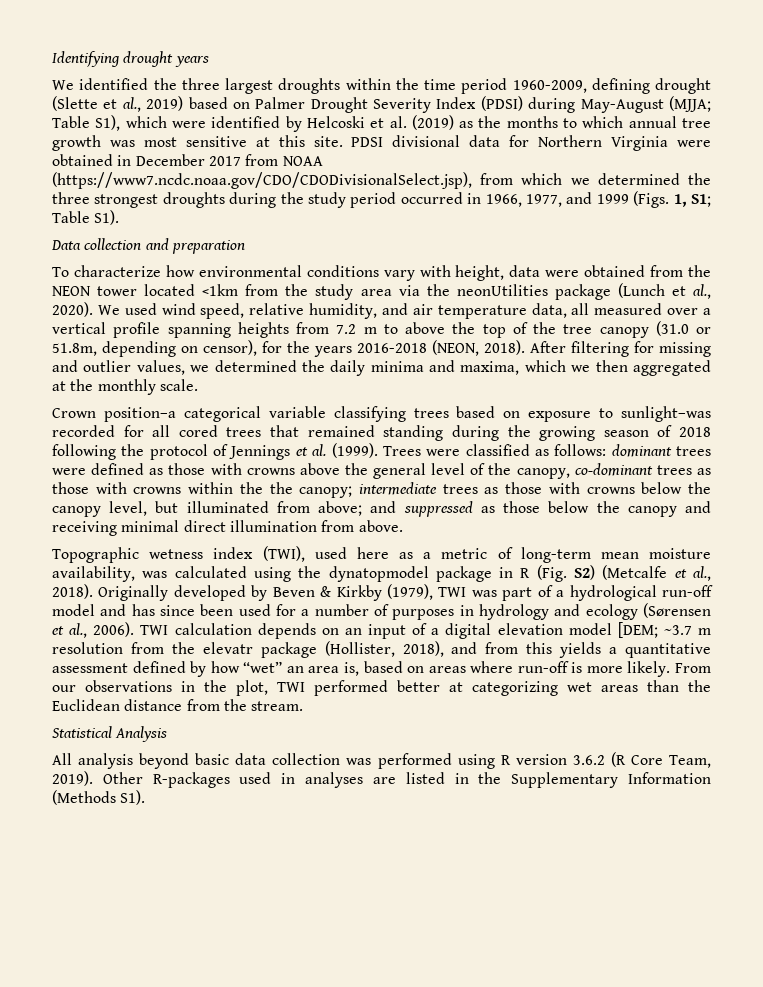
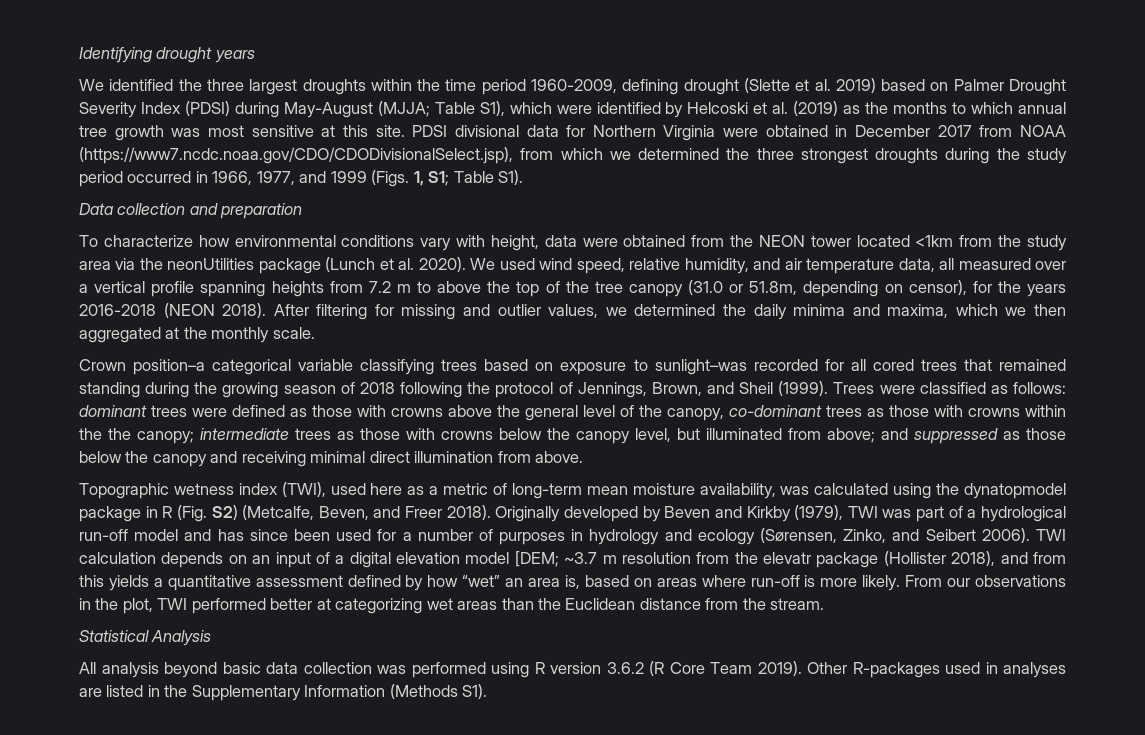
[122,97,141,112] al., -> [814,79,831,91] al.
[692,284,711,299] al., -> [398,258,415,270] al.
[432,340,479,356] (NEON, -> [163,303,215,318] (NEON
[229,444,327,460] Jennings et al. -> [577,382,774,398] Jennings, Brown, and Sheil
[602,565,711,581] (Metcalfe et al., -> [242,505,443,520] (Metcalfe, Beven, and Freer
[320,586,332,597] & -> [714,506,742,518] and
[643,603,711,618] [52,623,88,638] (Sørensen et al., -> [760,528,976,543] (Sørensen, Zinko, and Seibert
[324,641,395,657] (Hollister, -> [883,551,946,566] (Hollister
[668,755,711,768] Team, -> [710,662,752,674] Team

